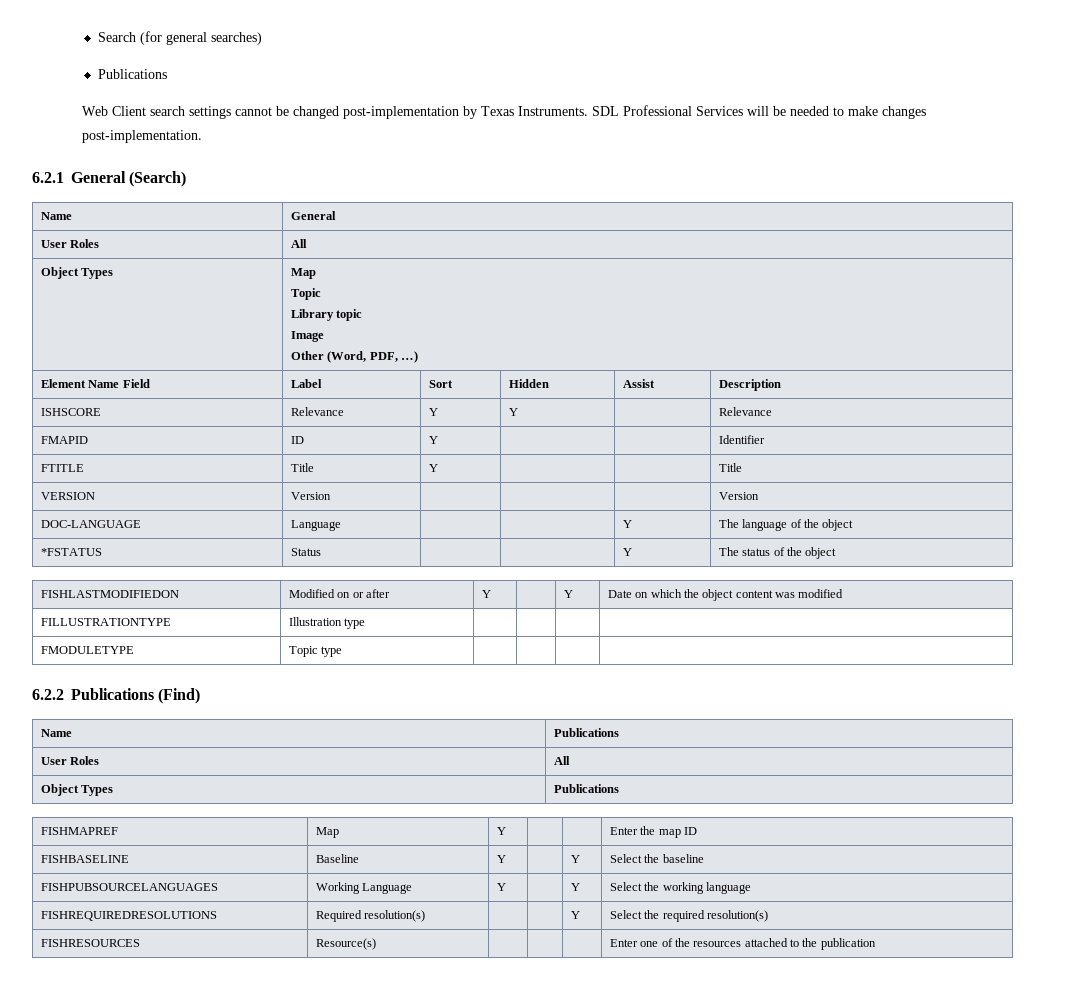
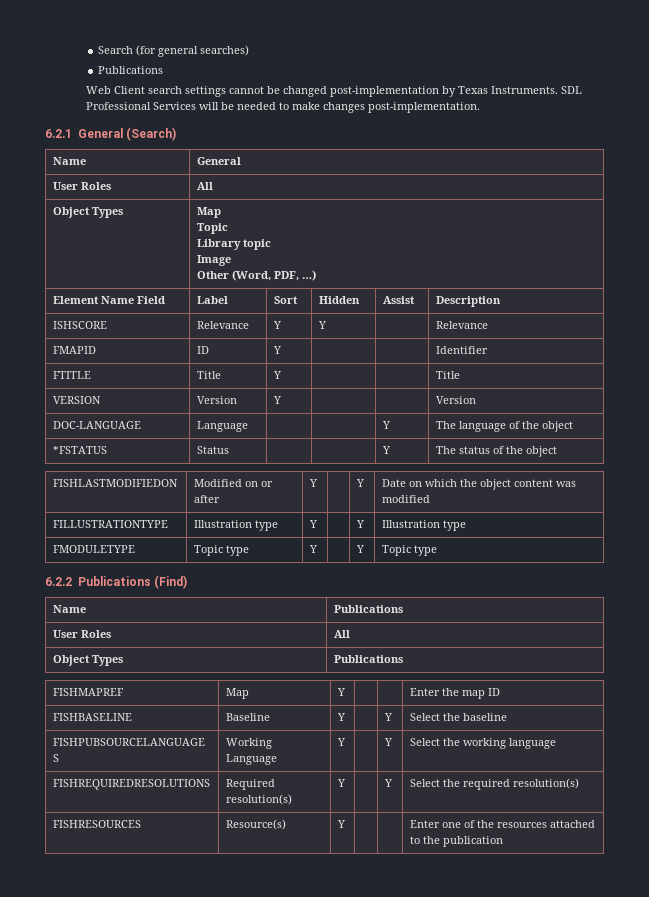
(331, 496) none -> [273,396,282,404] Y
(366, 623) | | | -> [309,520,318,528] [356,520,365,528] [382,520,467,531] Y | | Y | Illustration type
(343, 651) | | | -> [309,545,318,553] [356,545,365,553] [382,545,438,556] Y | | Y | Topic type
(426, 916) none -> [337,779,346,787] Y
(376, 944) none -> [337,820,346,828] Y

